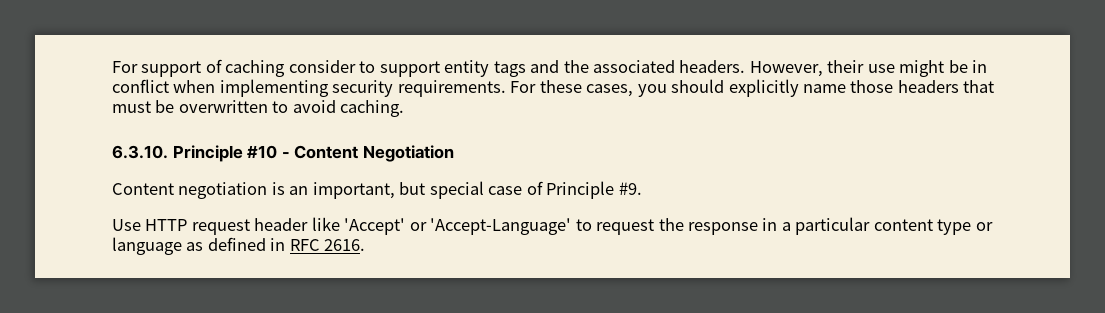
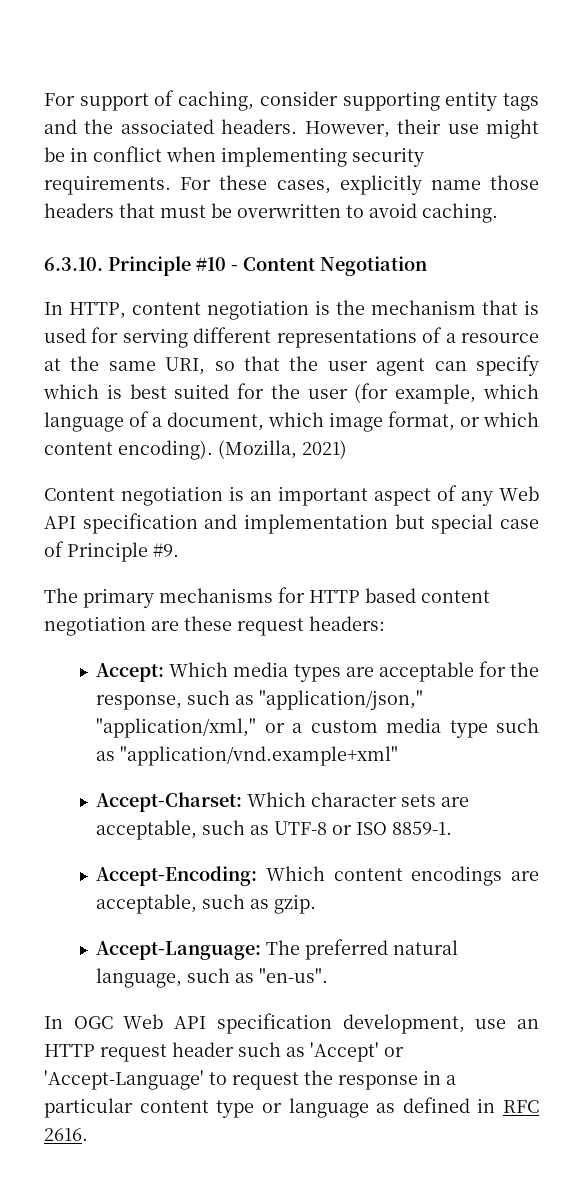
[225,60,440,77] caching consider to support -> [178,91,440,111] caching, consider supporting
[637,79,725,97] you should -> (331, 187) none
[112,182,395,199] Content negotiation is an important, -> [44,300,539,320] [44,327,539,348] [44,355,539,376] [43,383,539,404] [44,411,539,432] [44,440,347,460] [44,485,539,506] [44,513,388,534] In HTTP, content negotiation is the mechanism that is used for serving different representations of a resource at the same URI, so that the user agent can specify which is best suited for the user (for example, which language of a document, which image format, or which content encoding). (Mozilla, 2021) // Content negotiation is an important aspect of any Web API specification and implementation
[112,219,141,231] Use -> [44,587,490,608] [44,616,385,636] [96,661,539,682] [96,690,424,710] [96,718,539,738] [96,746,399,766] [96,792,470,812] [96,820,453,840] [96,866,539,886] [96,894,317,914] [96,939,459,960] [96,968,329,988] [44,1013,539,1034] The primary mechanisms for HTTP based content negotiation are these request headers: // Accept: Which media types are acceptable for the response, such as "application/json," "application/xml," or a custom media type such as "application/vnd.example+xml" // Accept-Charset: Which character sets are acceptable, such as UTF-8 or ISO 8859-1. // Accept-Encoding: Which content encodings are acceptable, such as gzip. // Accept-Language: The preferred natural language, such as "en-us". // In OGC Web API specification development, use an
[311,217,340,231] like -> [238,1042,305,1057] such as

